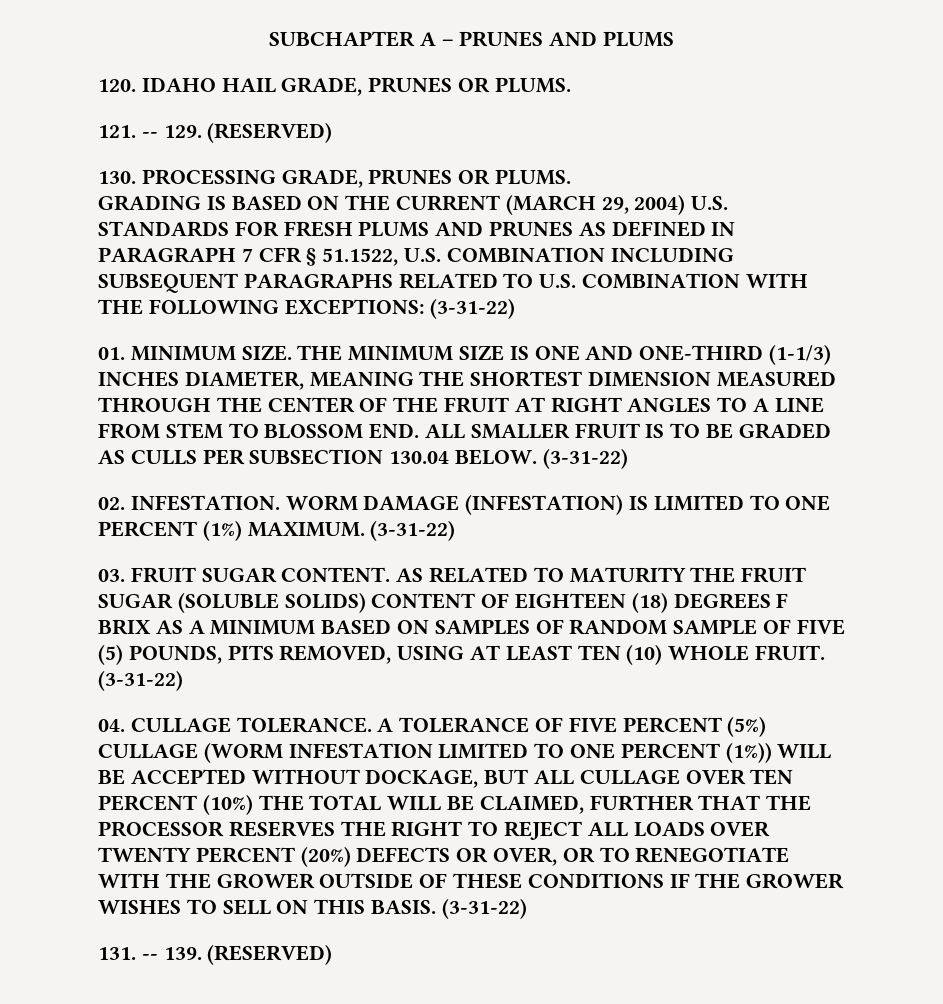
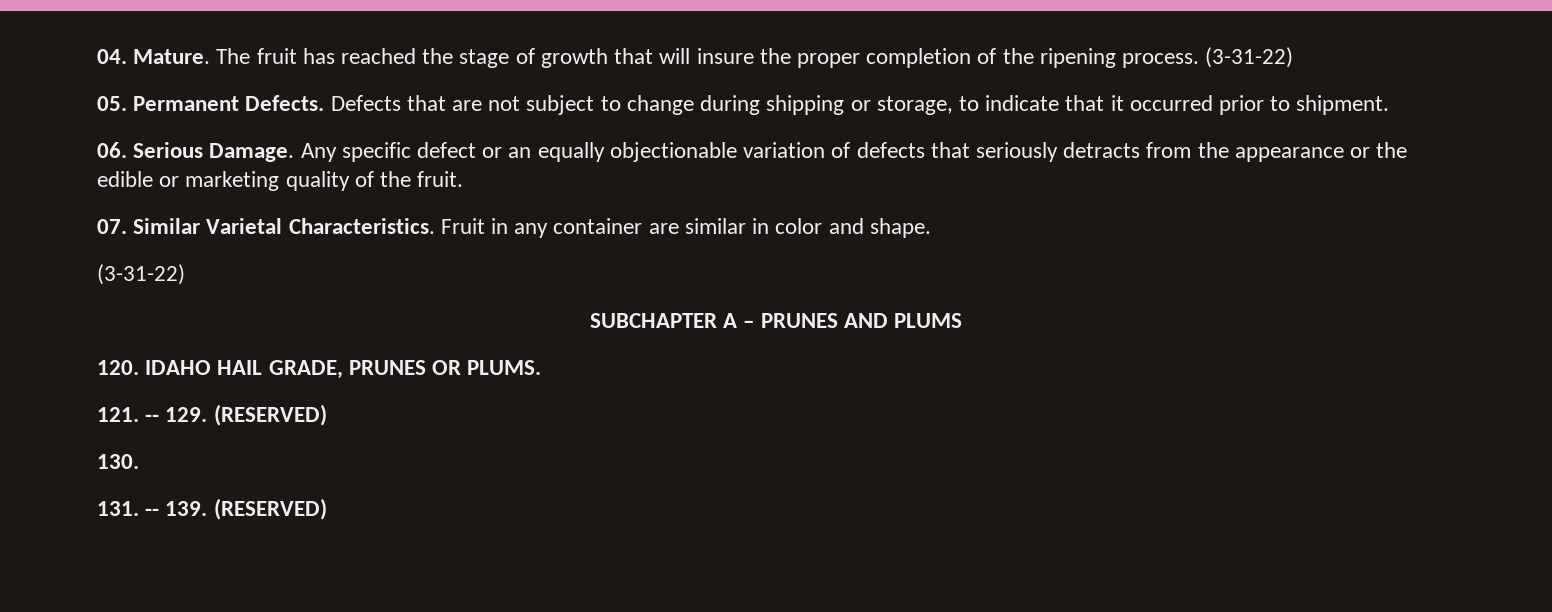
(269, 39) none -> [97,47,1294,68] [97,95,1390,115] [97,142,1408,162] [97,171,464,191] [97,218,931,238] [97,264,185,285] 04. Mature. The fruit has reached the stage of growth that will insure the proper completion of the ripening process. (3-31-22) // 05. Permanent Defects. Defects that are not subject to change during shipping or storage, to indicate that it occurred prior to shipment. // 06. Serious Damage. Any specific defect or an equally objectionable variation of defects that seriously detracts from the appearance or the edible or marketing quality of the fruit. // 07. Similar Varietal Characteristics. Fruit in any container are similar in color and shape. // (3-31-22) //
[141,169,572,188] [98,194,729,215] [98,221,736,237] [98,247,734,266] [98,273,808,293] [98,298,516,319] [98,344,832,365] [98,371,836,390] [98,397,824,413] [98,423,831,439] [98,448,628,469] [98,494,831,515] [98,520,456,541] [98,567,807,583] [98,592,789,613] [98,619,845,635] [98,644,826,665] [98,670,183,691] [98,716,767,737] [98,742,832,763] [98,769,794,788] [98,794,812,815] [98,821,771,840] [98,846,790,867] [98,873,845,889] [98,898,527,919] PROCESSING GRADE, PRUNES OR PLUMS. // GRADING IS BASED ON THE CURRENT (MARCH 29, 2004) U.S. STANDARDS FOR FRESH PLUMS AND PRUNES AS DEFINED IN PARAGRAPH 7 CFR § 51.1522, U.S. COMBINATION INCLUDING SUBSEQUENT PARAGRAPHS RELATED TO U.S. COMBINATION WITH THE FOLLOWING EXCEPTIONS: (3-31-22) // 01. MINIMUM SIZE. THE MINIMUM SIZE IS ONE AND ONE-THIRD (1-1/3) INCHES DIAMETER, MEANING THE SHORTEST DIMENSION MEASURED THROUGH THE CENTER OF THE FRUIT AT RIGHT ANGLES TO A LINE FROM STEM TO BLOSSOM END. ALL SMALLER FRUIT IS TO BE GRADED AS CULLS PER SUBSECTION 130.04 BELOW. (3-31-22) // 02. INFESTATION. WORM DAMAGE (INFESTATION) IS LIMITED TO ONE PERCENT (1%) MAXIMUM. (3-31-22) // 03. FRUIT SUGAR CONTENT. AS RELATED TO MATURITY THE FRUIT SUGAR (SOLUBLE SOLIDS) CONTENT OF EIGHTEEN (18) DEGREES F BRIX AS A MINIMUM BASED ON SAMPLES OF RANDOM SAMPLE OF FIVE (5) POUNDS, PITS REMOVED, USING AT LEAST TEN (10) WHOLE FRUIT. (3-31-22) // 04. CULLAGE TOLERANCE. A TOLERANCE OF FIVE PERCENT (5%) CULLAGE (WORM INFESTATION LIMITED TO ONE PERCENT (1%)) WILL BE ACCEPTED WITHOUT DOCKAGE, BUT ALL CULLAGE OVER TEN PERCENT (10%) THE TOTAL WILL BE CLAIMED, FURTHER THAT THE PROCESSOR RESERVES THE RIGHT TO REJECT ALL LOADS OVER TWENTY PERCENT (20%) DEFECTS OR OVER, OR TO RENEGOTIATE WITH THE GROWER OUTSIDE OF THESE CONDITIONS IF THE GROWER WISHES TO SELL ON THIS BASIS. (3-31-22) -> (139, 461) none

